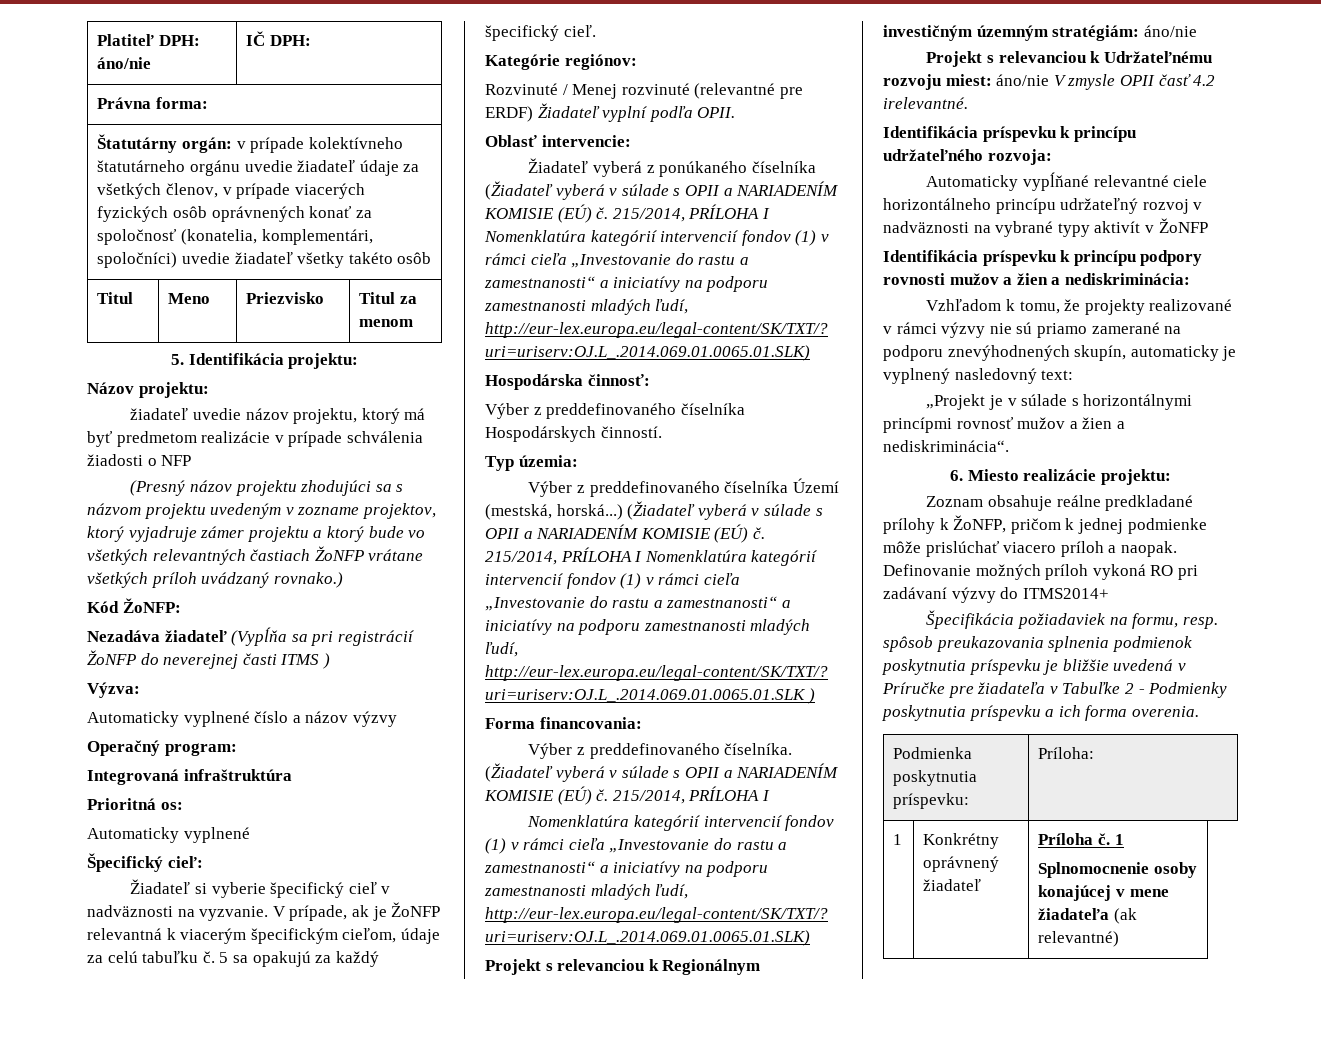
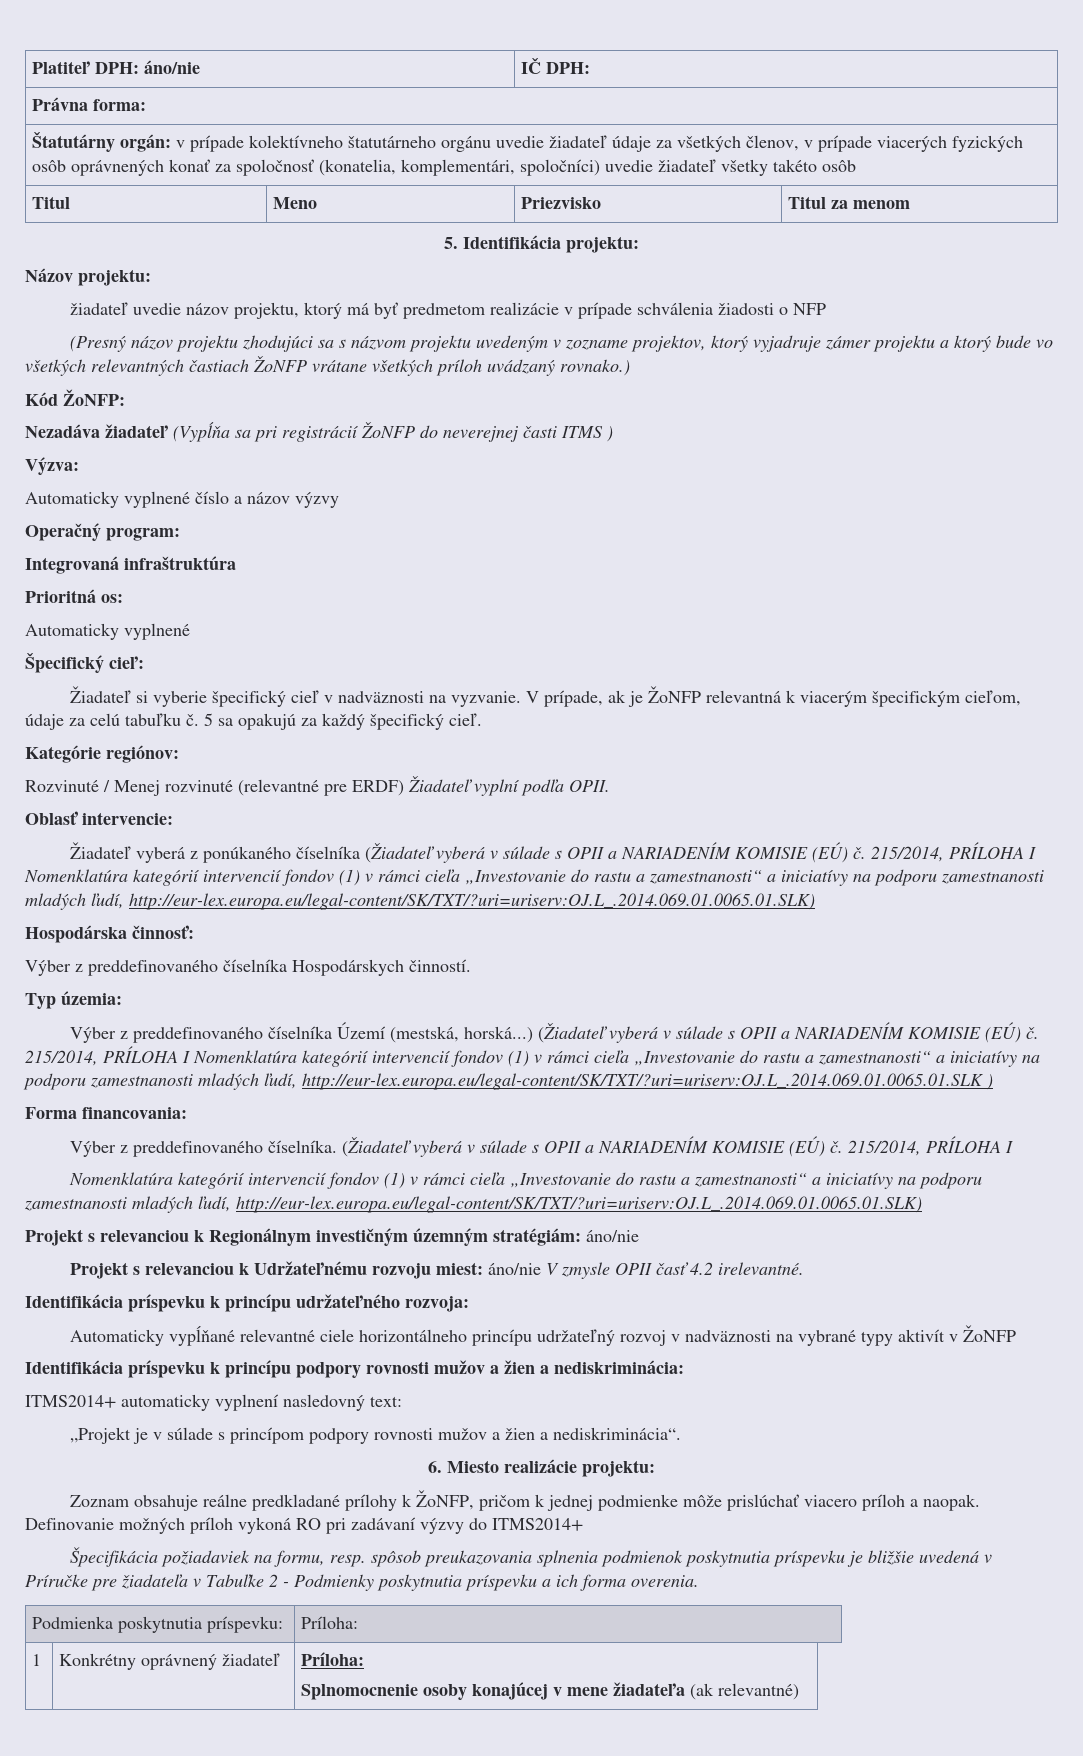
[926,299,1233,315] [883,322,1182,338] [883,345,1237,361] [883,368,950,384] Vzhľadom k tomu, že projekty realizované v rámci výzvy nie sú priamo zamerané na podporu znevýhodnených skupín, automaticky je vyplnený -> [25,1394,278,1411] ITMS2014+ automaticky vyplnení
[1083,394,1193,410] [883,417,1013,433] horizontálnymi princípmi rovnosť -> [229,1427,433,1444] princípom podpory rovnosti
[1038,833,1124,845] Príloha č. 1 -> [301,1652,365,1666] Príloha:

